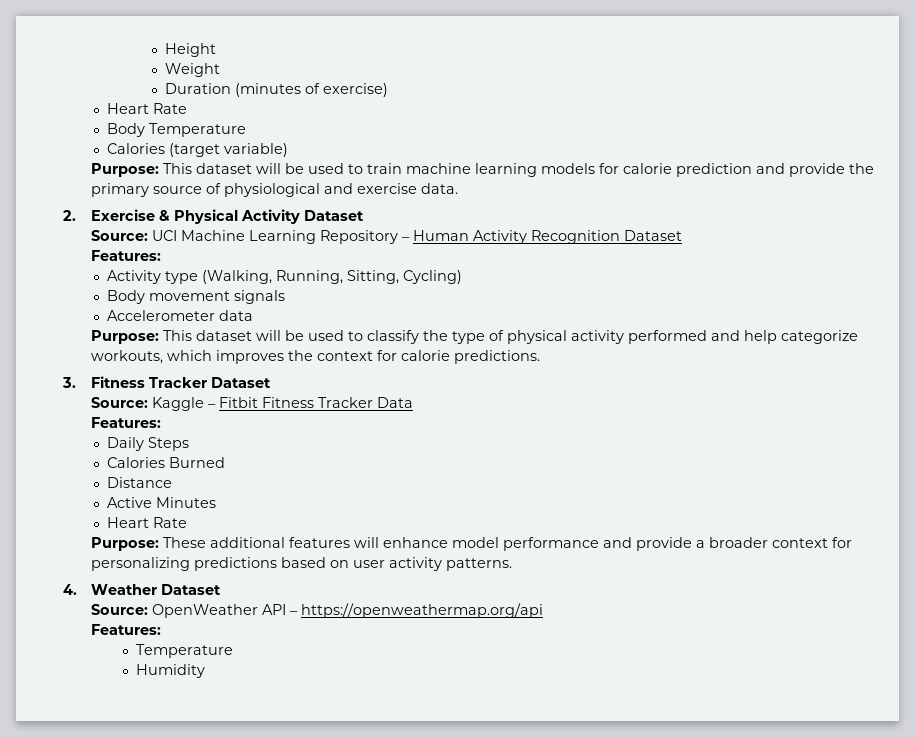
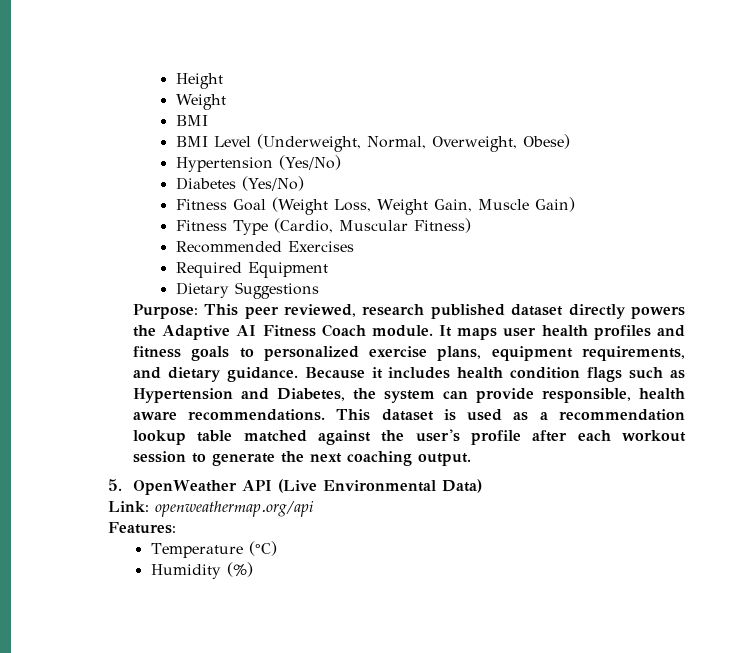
[164,83,388,97] [107,103,188,114] [107,123,247,137] [107,143,289,157] [91,163,875,177] [91,183,459,197] [62,209,365,224] [91,230,683,244] [91,250,162,261] [107,270,463,284] [107,290,286,304] [107,310,254,321] [91,330,859,344] [91,350,541,364] [61,376,272,388] [91,397,414,411] [91,417,162,428] [107,437,190,451] [107,457,226,468] [107,477,173,488] [107,497,217,508] [107,517,188,528] [91,537,853,551] [91,557,513,571] [62,584,222,595] [91,603,544,618] Duration (minutes of exercise) // Heart Rate // Body Temperature // Calories (target variable) // Purpose: This dataset will be used to train machine learning models for calorie prediction and provide the primary source of physiological and exercise data. // 2. Exercise & Physical Activity Dataset // Source: UCI Machine Learning Repository – Human Activity Recognition Dataset // Features: // Activity type (Walking, Running, Sitting, Cycling) // Body movement signals // Accelerometer data // Purpose: This dataset will be used to classify the type of physical activity performed and help categorize workouts, which improves the context for calorie predictions. // 3. Fitness Tracker Dataset // Source: Kaggle – Fitbit Fitness Tracker Data // Features: // Daily Steps // Calories Burned // Distance // Active Minutes // Heart Rate // Purpose: These additional features will enhance model performance and provide a broader context for personalizing predictions based on user activity patterns. // 4. Weather Dataset // Source: OpenWeather API – https://openweathermap.org/api -> [175,115,208,126] [175,134,570,152] [175,155,342,172] [175,176,305,191] [175,197,576,215] [175,218,472,235] [175,241,354,253] [175,262,328,278] [175,282,319,299] [132,304,685,319] [132,324,685,340] [132,346,686,361] [132,367,685,382] [132,388,685,403] [132,409,685,421] [132,429,686,445] [132,451,471,466] [107,479,482,495] [107,501,314,517] BMI // BMI Level (Underweight, Normal, Overweight, Obese) // Hypertension (Yes/No) // Diabetes (Yes/No) // Fitness Goal (Weight Loss, Weight Gain, Muscle Gain) // Fitness Type (Cardio, Muscular Fitness) // Recommended Exercises // Required Equipment // Dietary Suggestions // Purpose: This peer reviewed, research published dataset directly powers the Adaptive AI Fitness Coach module. It maps user health profiles and fitness goals to personalized exercise plans, equipment requirements, and dietary guidance. Because it includes health condition flags such as Hypertension and Diabetes, the system can provide responsible, health aware recommendations. This dataset is used as a recommendation lookup table matched against the user's profile after each workout session to generate the next coaching output. // 5. OpenWeather API (Live Environmental Data) // Link: openweathermap.org/api
(233, 651) none -> [248,541,277,556] (°C)
(205, 671) none -> [226,562,253,577] (%)

